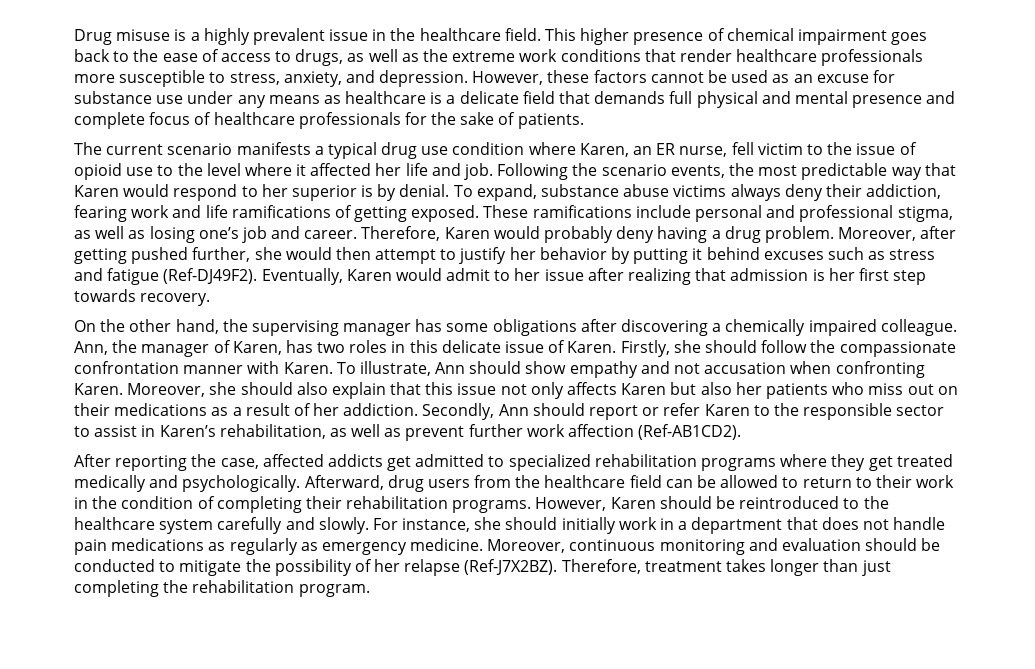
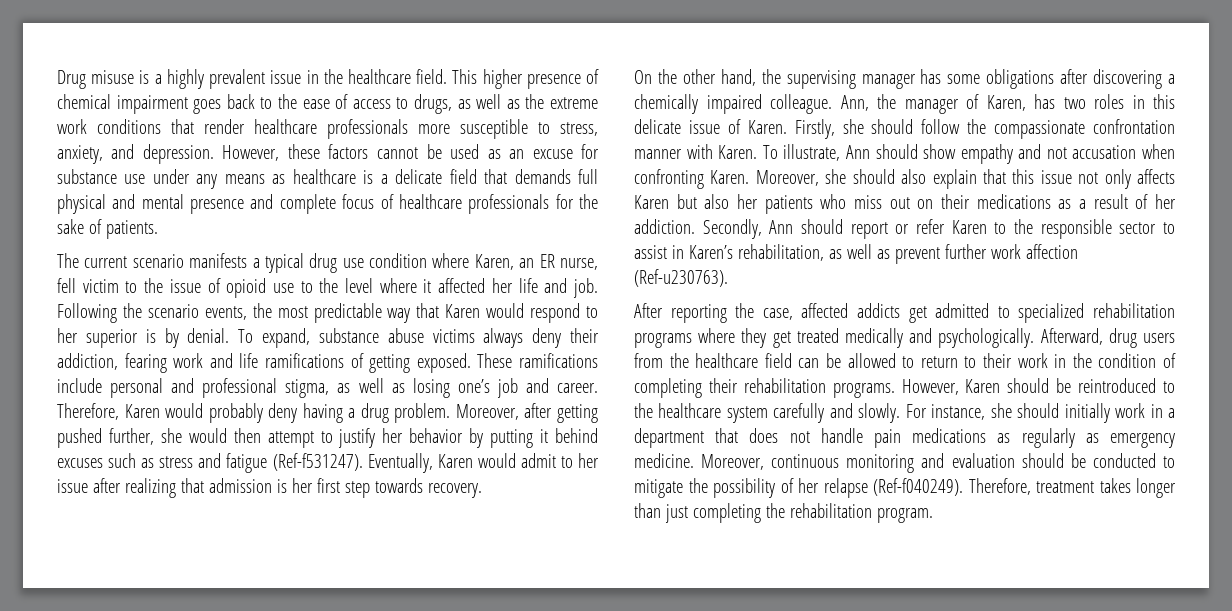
[163,268,258,284] (Ref-DJ49F2). -> [272,453,363,471] (Ref-f531247).
[638,424,742,440] (Ref-AB1CD2). -> [634,269,728,287] (Ref-u230763).
[464,559,558,575] (Ref-J7X2BZ). -> [873,478,963,496] (Ref-f040249).

